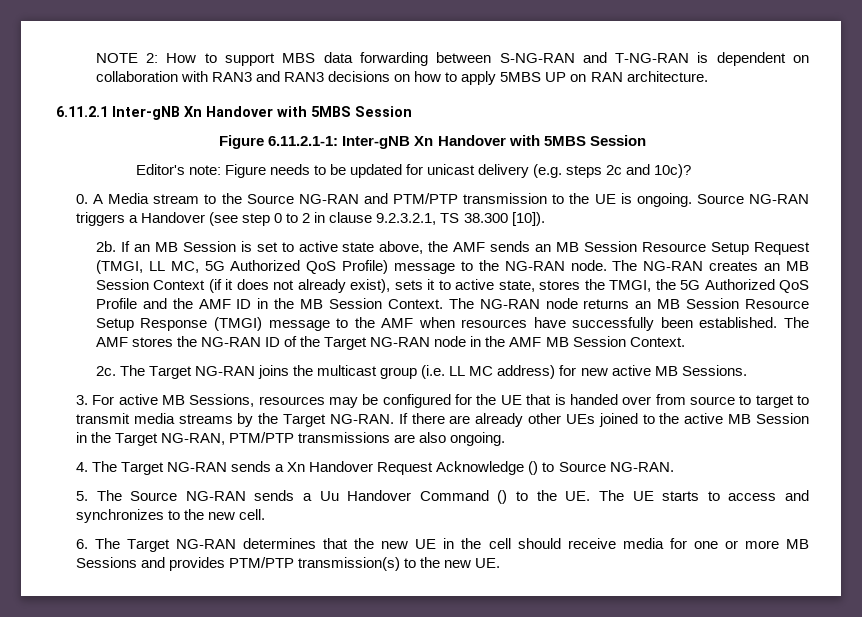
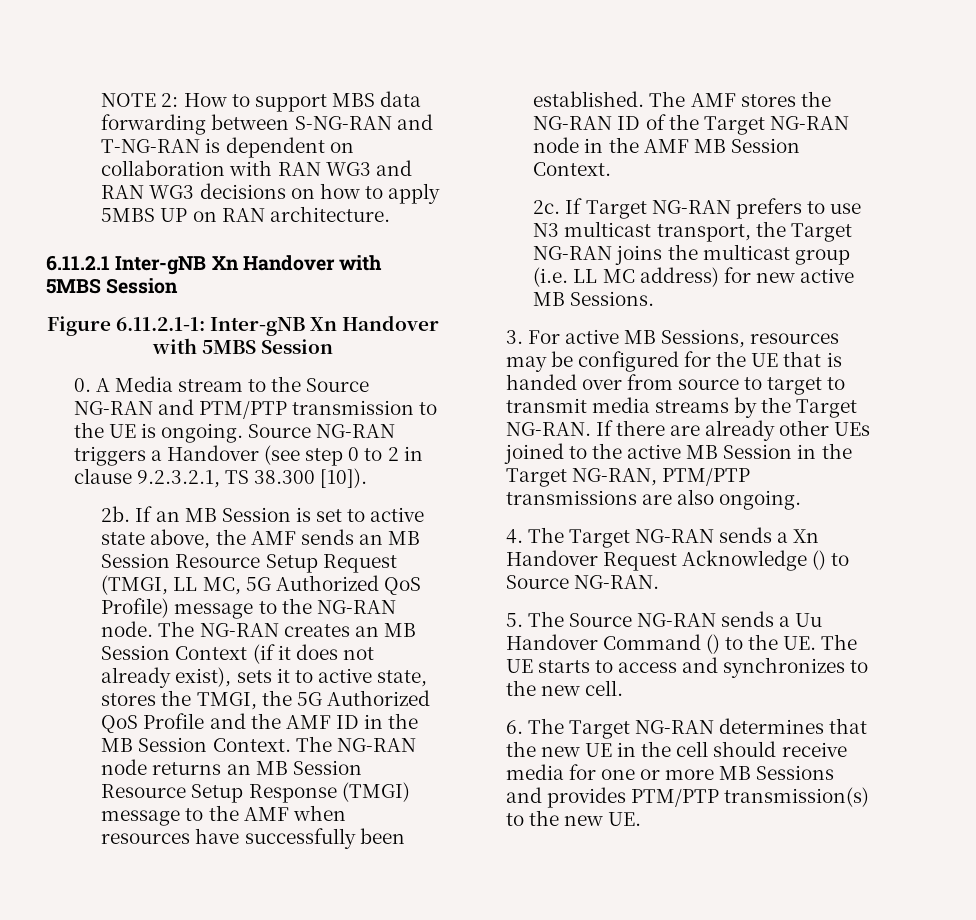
[211,71,325,82] RAN3 and RAN3 -> [277,160,412,176] [101,185,195,199] RAN WG3 and RAN WG3
[135,164,692,178] // Editor's note: Figure needs to be updated for unicast delivery (e.g. steps 2c and 10c)? -> (334, 346) none
[119,365,145,376] The -> [565,198,862,219] [533,221,786,242] If Target NG-RAN prefers to use N3 multicast transport, the

